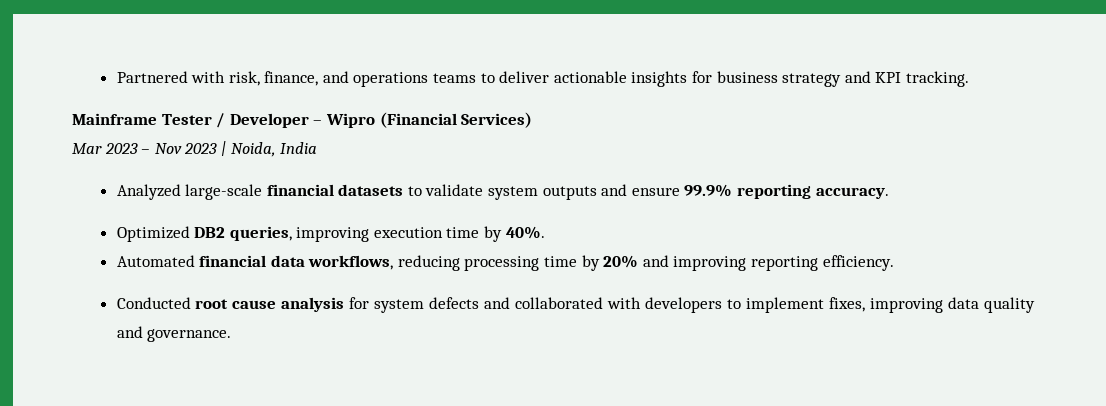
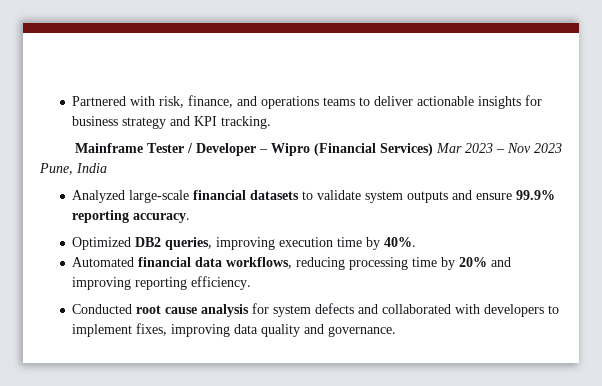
(533, 120) // -> (433, 149) none
[220,141,276,157] | Noida, -> [39,163,73,175] Pune,

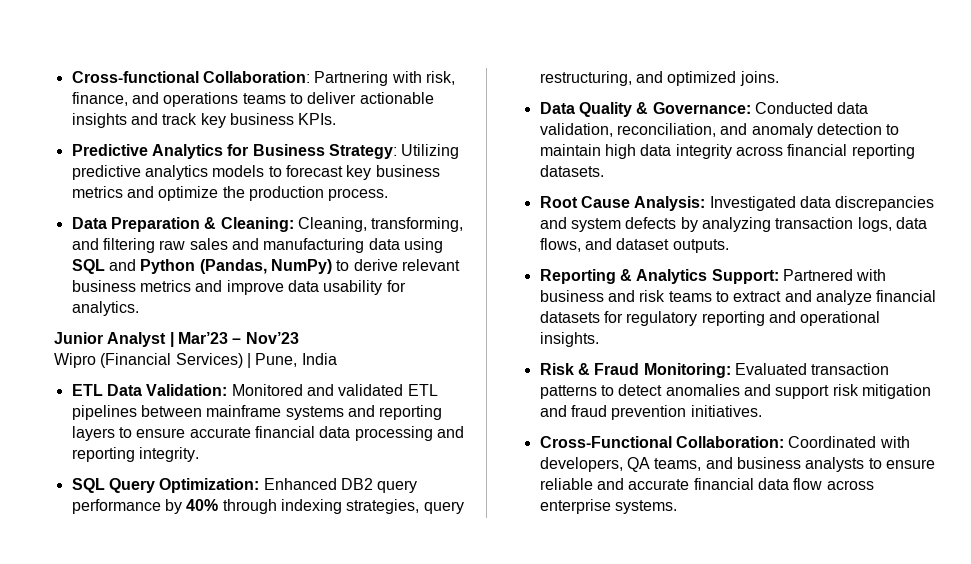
[72,96,127,106] Partnered -> [71,71,389,86] Cross-functional Collaboration: Partnering
[525,95,543,106] [72,116,272,129] [74,143,562,156] [39,163,107,175] [72,190,556,203] [72,210,191,223] [72,237,417,250] [72,257,512,270] [72,276,252,290] [72,303,560,317] [72,323,397,337] for business strategy and KPI tracking. // Mainframe Tester / Developer – Wipro (Financial Services) Mar 2023 – Nov 2023 Pune, India // Analyzed large-scale financial datasets to validate system outputs and ensure 99.9% reporting accuracy. // Optimized DB2 queries, improving execution time by 40%. // Automated financial data workflows, reducing processing time by 20% and improving reporting efficiency. // Conducted root cause analysis for system defects and collaborated with developers to implement fixes, improving data quality and governance. -> [130,113,337,128] [71,144,460,159] [71,165,440,180] [71,186,389,201] [71,217,464,232] [71,238,443,253] [71,259,460,274] [71,280,406,295] [71,301,139,316] [54,332,299,347] [54,353,337,368] [71,384,438,396] [71,405,443,420] [71,426,464,441] [71,447,199,462] [71,478,418,493] [71,499,464,514] [539,71,779,86] [539,102,869,117] [539,123,900,138] [539,144,915,159] [539,165,604,177] [539,196,935,211] [539,217,927,232] [539,238,729,253] [539,269,887,284] [539,290,937,305] [539,311,881,326] [539,332,599,347] [539,363,890,378] [539,384,931,399] [539,405,762,420] [539,436,910,448] [539,457,935,472] [539,478,874,490] [539,499,677,514] and track key business KPIs. // Predictive Analytics for Business Strategy: Utilizing predictive analytics models to forecast key business metrics and optimize the production process. // Data Preparation & Cleaning: Cleaning, transforming, and filtering raw sales and manufacturing data using SQL and Python (Pandas, NumPy) to derive relevant business metrics and improve data usability for analytics. // Junior Analyst | Mar’23 – Nov’23 // Wipro (Financial Services) | Pune, India // ETL Data Validation: Monitored and validated ETL pipelines between mainframe systems and reporting layers to ensure accurate financial data processing and reporting integrity. // SQL Query Optimization: Enhanced DB2 query performance by 40% through indexing strategies, query restructuring, and optimized joins. // Data Quality & Governance: Conducted data validation, reconciliation, and anomaly detection to maintain high data integrity across financial reporting datasets. // Root Cause Analysis: Investigated data discrepancies and system defects by analyzing transaction logs, data flows, and dataset outputs. // Reporting & Analytics Support: Partnered with business and risk teams to extract and analyze financial datasets for regulatory reporting and operational insights. // Risk & Fraud Monitoring: Evaluated transaction patterns to detect anomalies and support risk mitigation and fraud prevention initiatives. // Cross-Functional Collaboration: Coordinated with developers, QA teams, and business analysts to ensure reliable and accurate financial data flow across enterprise systems.

